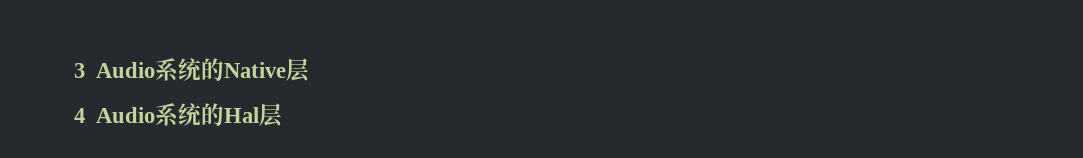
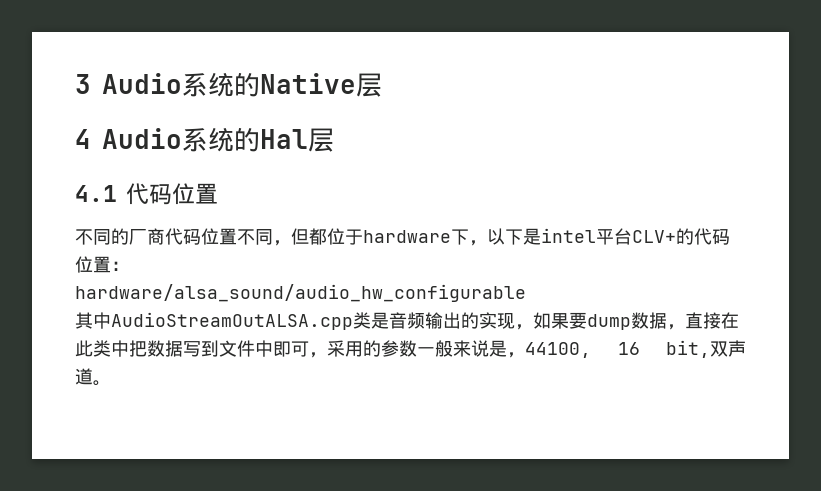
(284, 115) none -> [75,183,218,205] [75,228,730,246] [75,256,129,273] [75,284,526,302] [75,312,739,330] [75,340,746,358] [75,368,111,386] // 4.1代码位置 // 不同的厂商代码位置不同，但都位于hardware下，以下是intel平台CLV+的代码位置： // hardware/alsa_sound/audio_hw_configurable // 其中AudioStreamOutALSA.cpp类是音频输出的实现，如果要dump数据，直接在此类中把数据写到文件中即可，采用的参数一般来说是，44100, 16 bit,双声道。

